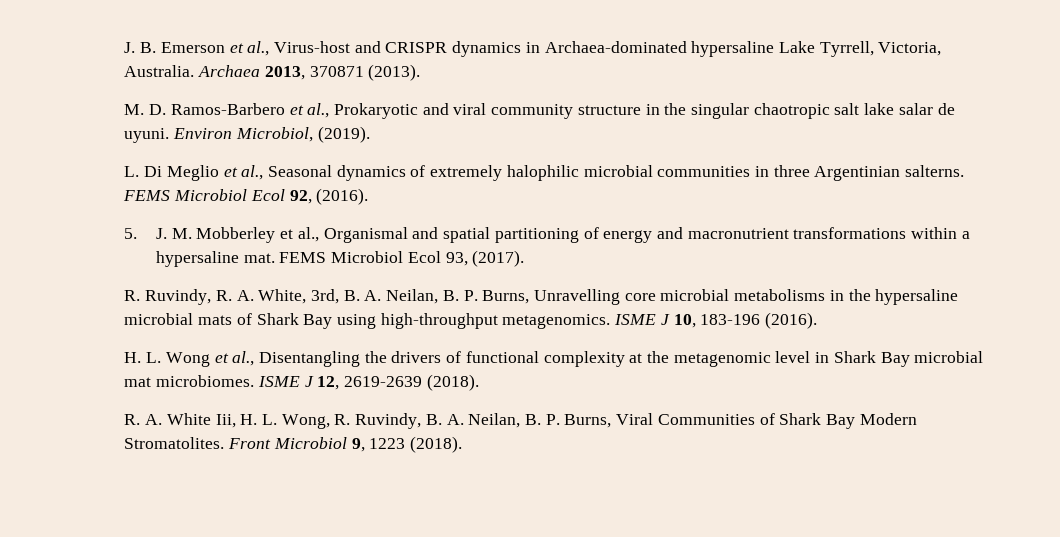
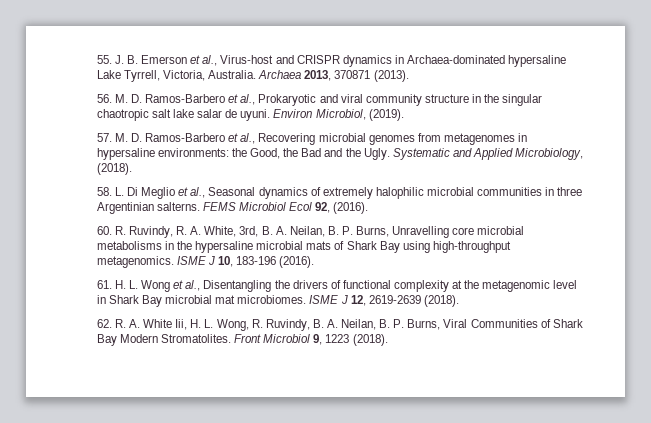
(124, 47) none -> [96,55,112,64] 55.
(421, 72) none -> [96,94,112,103] 56.
(370, 134) none -> [96,133,527,145] [96,148,584,160] [96,163,132,175] [96,187,112,196] 57. M. D. Ramos-Barbero et al., Recovering microbial genomes from metagenomes in hypersaline environments: the Good, the Bad and the Ugly. Systematic and Applied Microbiology, (2018). // 58.
[124,227,970,243] [155,250,525,267] 5. J. M. Mobberley et al., Organismal and spatial partitioning of energy and macronutrient transformations within a hypersaline mat. FEMS Microbiol Ecol 93, (2017). // -> [96,226,112,235] 60.
(818, 320) none -> [96,280,112,289] 61.
(479, 382) none -> [96,319,112,328] 62.

